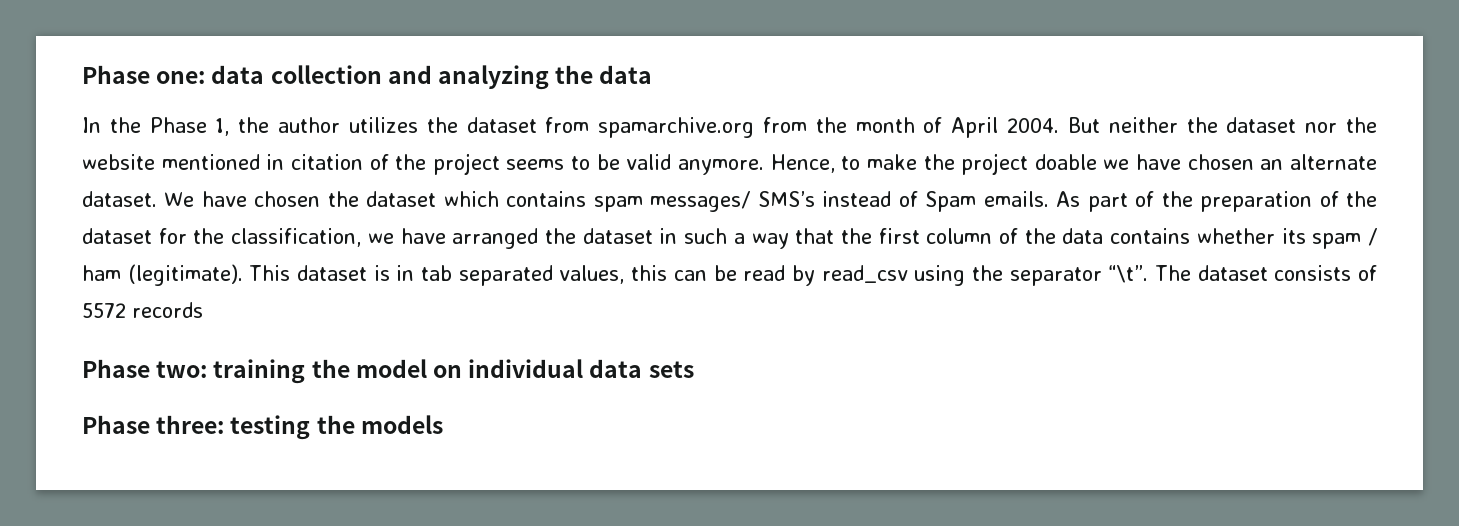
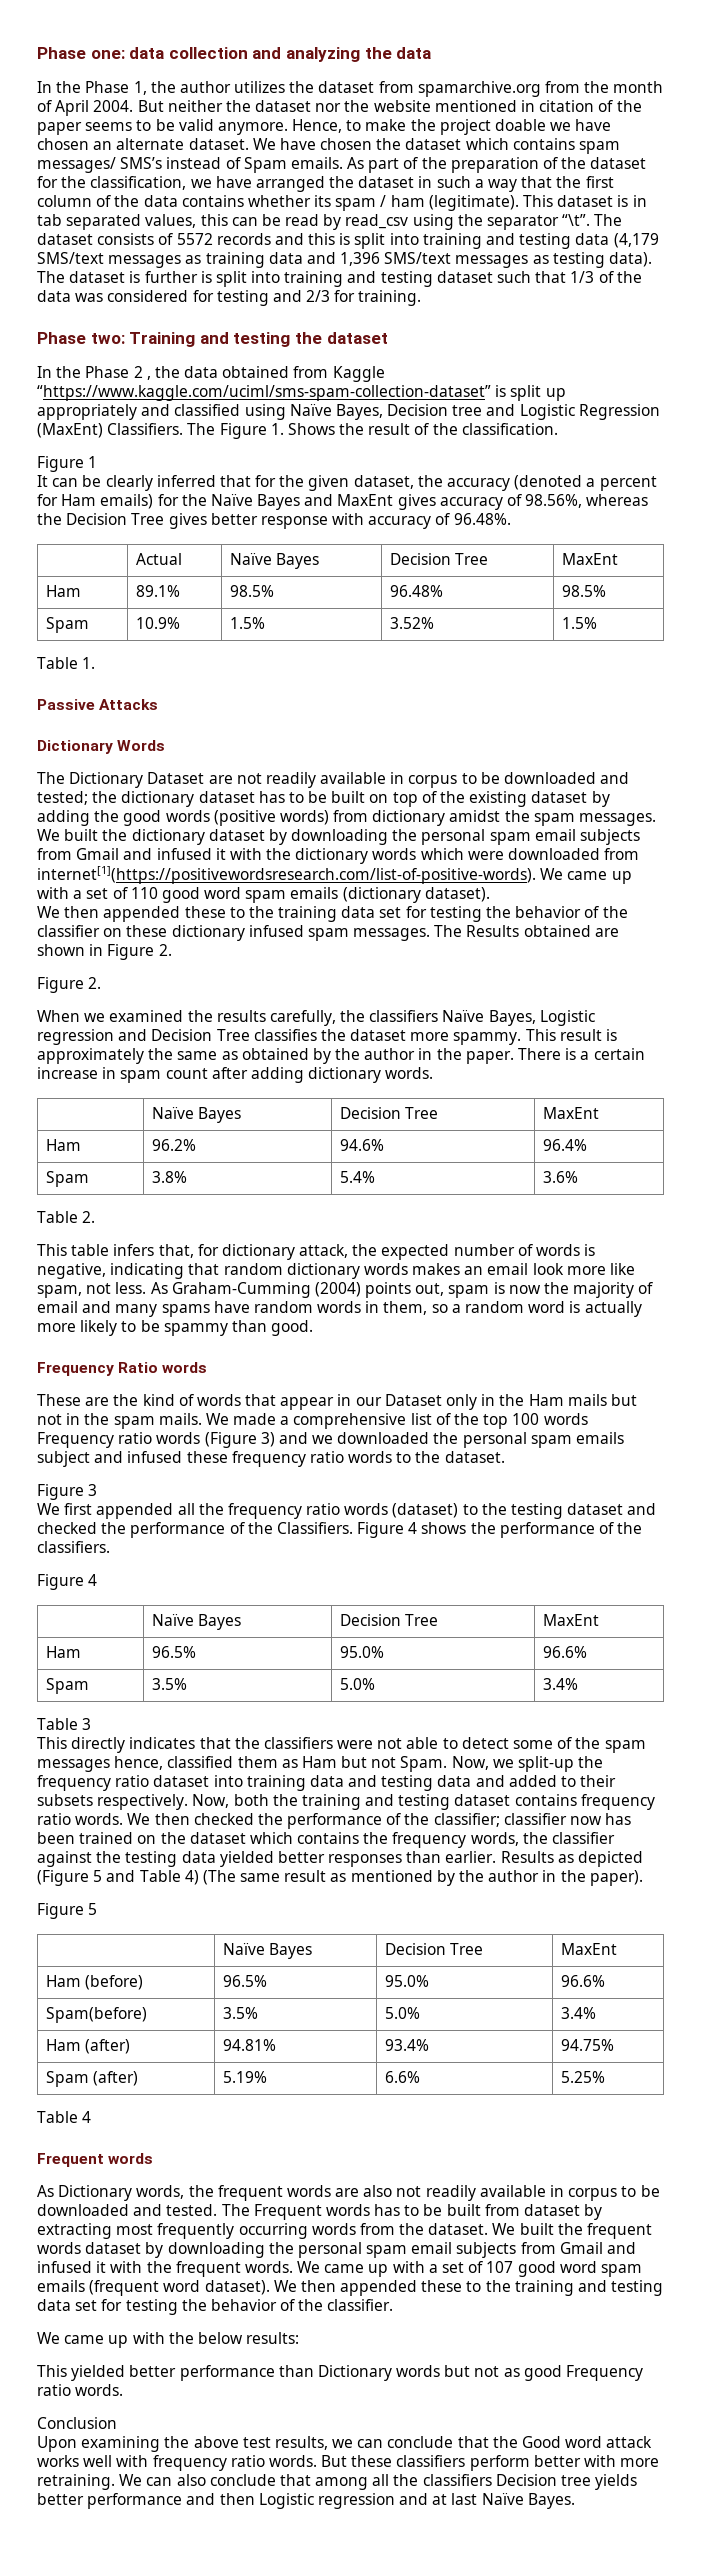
[432,153,500,175] project -> [37,122,82,135] paper
[82,359,694,384] [82,415,443,440] // Phase two: training the model on individual data sets // Phase three: testing the models -> [274,233,659,249] [37,252,653,268] [37,271,642,287] [37,290,422,306] [37,332,388,347] [37,366,385,382] [37,385,566,401] [37,404,660,420] [37,423,558,439] [37,456,98,472] [37,475,657,491] [37,494,649,510] [37,513,511,529] [135,553,182,565] [229,553,319,569] [389,553,488,565] [561,553,618,565] [45,585,81,597] [135,585,180,597] [229,585,274,597] [389,585,443,597] [561,585,606,597] [45,617,89,633] [135,617,180,629] [229,617,265,629] [389,617,434,629] [561,617,597,629] [37,657,96,669] [37,699,159,710] [37,740,166,754] [37,772,630,788] [37,791,610,807] [37,810,657,826] [37,829,641,845] [37,848,640,864] [37,866,632,884] [37,887,490,903] [37,906,628,922] [37,925,619,941] [37,944,172,960] [37,977,102,993] [37,1010,595,1026] [37,1029,618,1045] [37,1048,645,1064] [37,1067,434,1083] [151,1107,241,1123] [339,1107,438,1119] [542,1107,599,1119] [45,1139,81,1151] [151,1139,196,1151] [339,1139,384,1151] [542,1139,587,1151] [45,1171,89,1187] [151,1171,187,1183] [339,1171,375,1183] [542,1171,578,1183] [37,1211,96,1223] [37,1244,596,1260] [37,1263,636,1279] [37,1282,654,1298] [37,1301,642,1317] [37,1320,314,1336] [37,1362,208,1376] [37,1394,637,1410] [37,1413,588,1429] [37,1432,625,1448] [37,1451,505,1467] [37,1484,98,1500] [37,1503,657,1519] [37,1522,643,1538] [37,1541,110,1553] [37,1574,98,1590] [151,1614,241,1630] [339,1614,438,1626] [542,1614,599,1626] [45,1646,81,1658] [151,1646,196,1658] [339,1646,384,1658] [542,1646,587,1658] [45,1678,89,1694] [151,1678,187,1690] [339,1678,375,1690] [542,1678,578,1690] [37,1718,92,1730] [37,1737,646,1753] [37,1756,604,1772] [37,1775,617,1791] [37,1794,655,1810] [37,1813,632,1829] [37,1832,616,1848] [37,1851,644,1867] [37,1870,643,1886] [37,1903,98,1919] [222,1943,312,1959] [384,1943,483,1955] [560,1943,617,1955] [45,1975,143,1990] [222,1975,267,1987] [384,1975,429,1987] [560,1975,605,1987] [45,2007,147,2023] [222,2007,258,2019] [384,2007,420,2019] [560,2007,596,2019] [45,2039,130,2054] [222,2039,276,2051] [384,2039,429,2051] [560,2039,614,2051] [45,2071,138,2087] [222,2071,267,2083] [384,2071,420,2083] [560,2071,605,2083] [37,2111,92,2123] [37,2153,154,2167] [37,2185,660,2201] [37,2204,603,2220] [37,2223,653,2239] [37,2242,637,2258] [37,2261,642,2277] [37,2280,664,2296] [37,2299,394,2315] [37,2332,300,2348] [37,2365,644,2381] [37,2384,124,2396] [37,2417,117,2429] [37,2436,653,2452] [37,2455,660,2471] [37,2474,638,2490] [37,2493,575,2509] and this is split into training and testing data (4,179 SMS/text messages as training data and 1,396 SMS/text messages as testing data). The dataset is further is split into training and testing dataset such that 1/3 of the data was considered for testing and 2/3 for training. // Phase two: Training and testing the dataset // In the Phase 2 , the data obtained from Kaggle “https://www.kaggle.com/uciml/sms-spam-collection-dataset” is split up appropriately and classified using Naïve Bayes, Decision tree and Logistic Regression (MaxEnt) Classifiers. The Figure 1. Shows the result of the classification. // Figure 1 // It can be clearly inferred that for the given dataset, the accuracy (denoted a percent for Ham emails) for the Naïve Bayes and MaxEnt gives accuracy of 98.56%, whereas the Decision Tree gives better response with accuracy of 96.48%. // | Actual | Naïve Bayes | Decision Tree | MaxEnt // Ham | 89.1% | 98.5% | 96.48% | 98.5% // Spam | 10.9% | 1.5% | 3.52% | 1.5% // Table 1. // Passive Attacks // Dictionary Words // The Dictionary Dataset are not readily available in corpus to be downloaded and tested; the dictionary dataset has to be built on top of the existing dataset by adding the good words (positive words) from dictionary amidst the spam messages. We built the dictionary dataset by downloading the personal spam email subjects from Gmail and infused it with the dictionary words which were downloaded from internet[1](https://positivewordsresearch.com/list-of-positive-words). We came up with a set of 110 good word spam emails (dictionary dataset). // We then appended these to the training data set for testing the behavior of the classifier on these dictionary infused spam messages. The Results obtained are shown in Figure 2. // Figure 2. // When we examined the results carefully, the classifiers Naïve Bayes, Logistic regression and Decision Tree classifies the dataset more spammy. This result is approximately the same as obtained by the author in the paper. There is a certain increase in spam count after adding dictionary words. // | Naïve Bayes | Decision Tree | MaxEnt // Ham | 96.2% | 94.6% | 96.4% // Spam | 3.8% | 5.4% | 3.6% // Table 2. // This table infers that, for dictionary attack, the expected number of words is negative, indicating that random dictionary words makes an email look more like spam, not less. As Graham-Cumming (2004) points out, spam is now the majority of email and many spams have random words in them, so a random word is actually more likely to be spammy than good. // Frequency Ratio words // These are the kind of words that appear in our Dataset only in the Ham mails but not in the spam mails. We made a comprehensive list of the top 100 words Frequency ratio words (Figure 3) and we downloaded the personal spam emails subject and infused these frequency ratio words to the dataset. // Figure 3 // We first appended all the frequency ratio words (dataset) to the testing dataset and checked the performance of the Classifiers. Figure 4 shows the performance of the classifiers. // Figure 4 // | Naïve Bayes | Decision Tree | MaxEnt // Ham | 96.5% | 95.0% | 96.6% // Spam | 3.5% | 5.0% | 3.4% // Table 3 // This directly indicates that the classifiers were not able to detect some of the spam messages hence, classified them as Ham but not Spam. Now, we split-up the frequency ratio dataset into training data and testing data and added to their subsets respectively. Now, both the training and testing dataset contains frequency ratio words. We then checked the performance of the classifier; classifier now has been trained on the dataset which contains the frequency words, the classifier against the testing data yielded better responses than earlier. Results as depicted (Figure 5 and Table 4) (The same result as mentioned by the author in the paper). // Figure 5 // | Naïve Bayes | Decision Tree | MaxEnt // Ham (before) | 96.5% | 95.0% | 96.6% // Spam(before) | 3.5% | 5.0% | 3.4% // Ham (after) | 94.81% | 93.4% | 94.75% // Spam (after) | 5.19% | 6.6% | 5.25% // Table 4 // Frequent words // As Dictionary words, the frequent words are also not readily available in corpus to be downloaded and tested. The Frequent words has to be built from dataset by extracting most frequently occurring words from the dataset. We built the frequent words dataset by downloading the personal spam email subjects from Gmail and infused it with the frequent words. We came up with a set of 107 good word spam emails (frequent word dataset). We then appended these to the training and testing data set for testing the behavior of the classifier. // We came up with the below results: // This yielded better performance than Dictionary words but not as good Frequency ratio words. // Conclusion // Upon examining the above test results, we can conclude that the Good word attack works well with frequency ratio words. But these classifiers perform better with more retraining. We can also conclude that among all the classifiers Decision tree yields better performance and then Logistic regression and at last Naïve Bayes.

